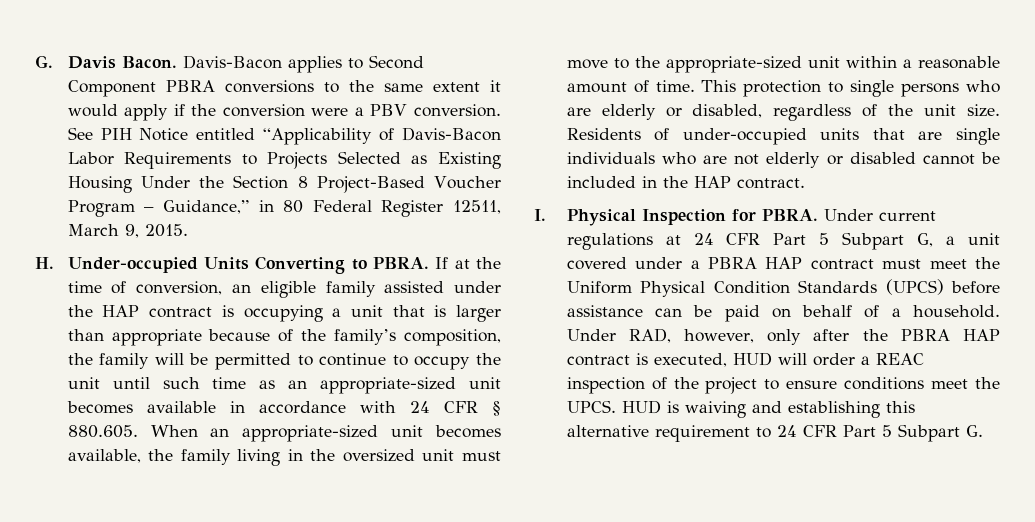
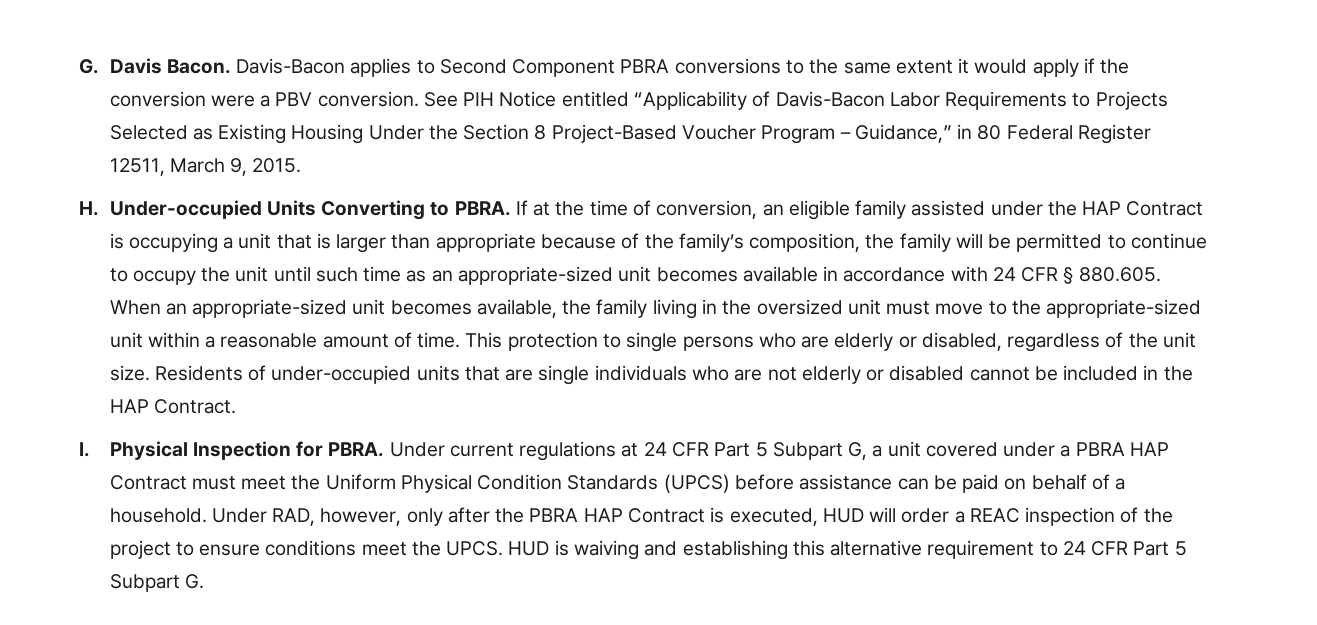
[149,307,213,318] contract -> [1126,201,1204,216] Contract
[736,178,805,189] contract. -> [153,399,236,414] Contract.
[810,259,874,270] contract -> [109,475,187,490] Contract
[566,355,630,366] contract -> [627,508,705,523] Contract

